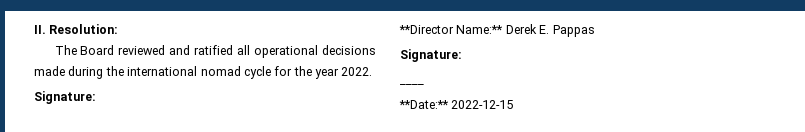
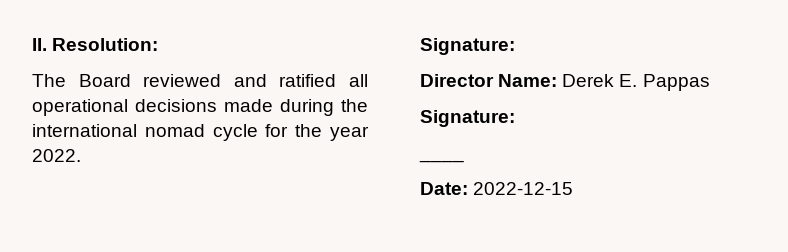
[399,25,504,34] **Director Name:** -> [420,74,558,87] Director Name:
[399,100,449,109] **Date:** -> [420,182,468,195] Date:

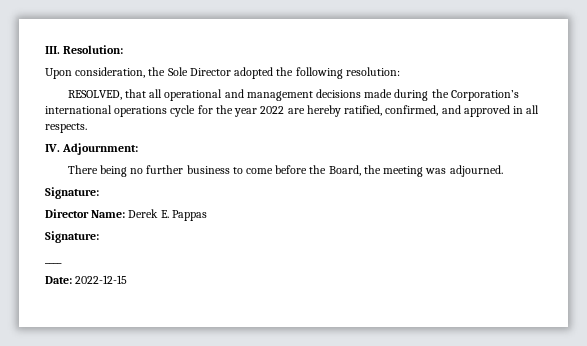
[32,38,47,51] II. -> [45,46,60,54] III.
[32,74,368,87] [32,99,128,116] The Board reviewed and ratified all operational -> [45,67,400,79] [67,89,313,101] Upon consideration, the Sole Director adopted the following resolution: // RESOLVED, that all operational and management
[32,124,205,137] international nomad -> [450,90,519,101] [45,105,168,117] Corporation’s international operations
[32,149,81,162] 2022. -> [260,105,540,117] [45,123,87,133] [45,143,139,155] [67,165,503,177] 2022 are hereby ratified, confirmed, and approved in all respects. // IV. Adjournment: // There being no further business to come before the Board, the meeting was adjourned.

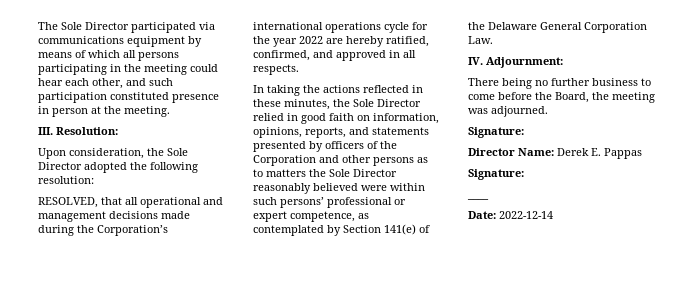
(45, 50) none -> [38,22,215,33] [38,36,202,47] [38,50,179,61] [38,64,218,75] [38,78,173,89] [38,92,219,103] [38,106,170,117] The Sole Director participated via communications equipment by means of which all persons participating in the meeting could hear each other, and such participation constituted presence in person at the meeting. //
(87, 128) none -> [253,85,423,96] [253,99,421,110] [253,113,439,124] [253,127,429,138] [253,141,397,152] [253,155,428,166] [253,169,397,177] [253,183,425,194] [253,197,406,208] [253,211,369,222] [253,224,430,236] [468,22,647,33] [468,36,493,44] // In taking the actions reflected in these minutes, the Sole Director relied in good faith on information, opinions, reports, and statements presented by officers of the Corporation and other persons as to matters the Sole Director reasonably believed were within such persons’ professional or expert competence, as contemplated by Section 141(e) of the Delaware General Corporation Law.
[75,275,128,284] 2022-12-15 -> [499,211,553,219] 2022-12-14

